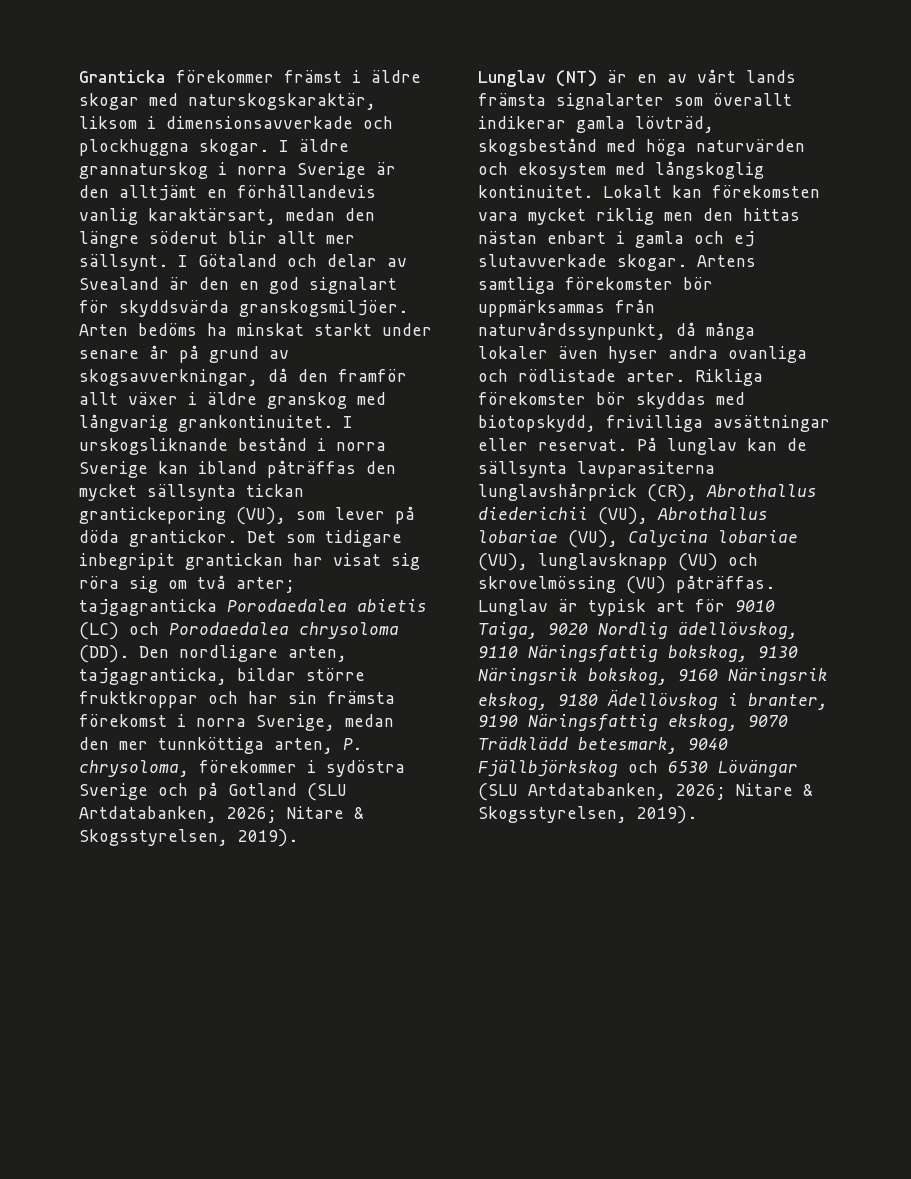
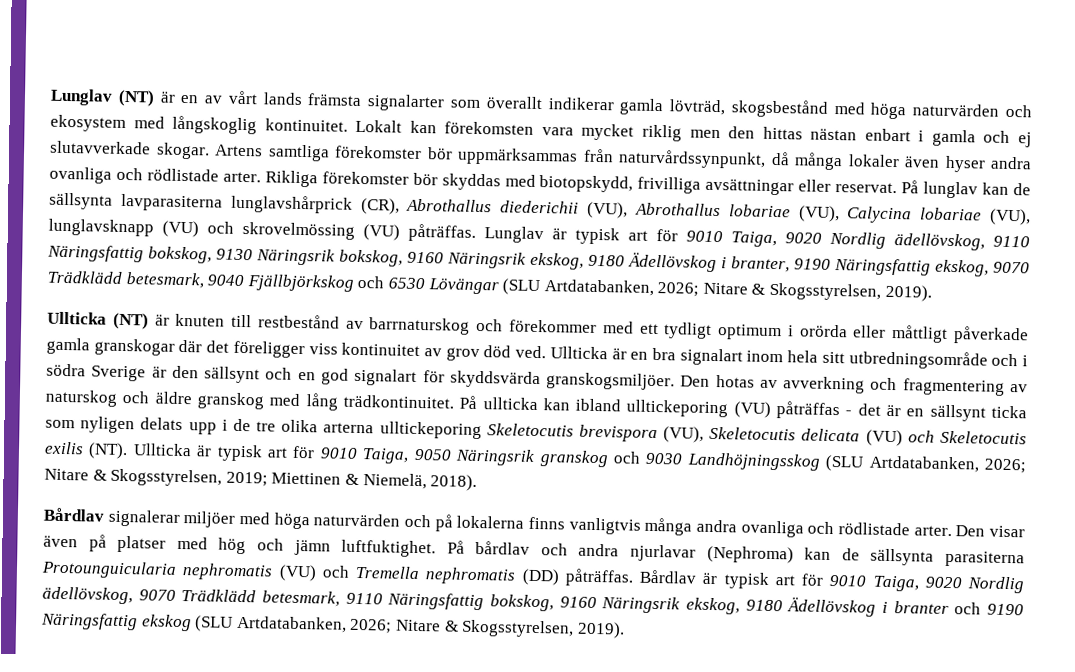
[79,70,421,83] [79,93,376,110] [79,116,393,129] [79,139,349,156] [79,162,396,179] [79,184,376,201] [79,208,375,225] [79,231,355,248] [79,254,407,271] [79,277,397,294] [79,300,408,317] [79,323,432,336] [79,345,289,363] [79,368,407,386] [79,392,386,409] [79,414,353,432] [79,437,386,455] [79,460,396,478] [79,484,304,501] [79,506,415,525] [79,530,402,547] [79,553,420,570] [79,575,295,593] [79,599,427,616] [79,622,399,640] [79,645,347,663] [79,668,365,685] [79,691,395,708] [79,714,394,731] [79,737,363,754] [79,760,405,777] [79,782,347,801] [79,806,364,823] [79,829,298,847] Granticka förekommer främst i äldre skogar med naturskogskaraktär, liksom i dimensionsavverkade och plockhuggna skogar. I äldre grannaturskog i norra Sverige är den alltjämt en förhållandevis vanlig karaktärsart, medan den längre söderut blir allt mer sällsynt. I Götaland och delar av Svealand är den en god signalart för skyddsvärda granskogsmiljöer. Arten bedöms ha minskat starkt under senare år på grund av skogsavverkningar, då den framför allt växer i äldre granskog med långvarig grankontinuitet. I urskogsliknande bestånd i norra Sverige kan ibland påträffas den mycket sällsynta tickan grantickeporing (VU), som lever på döda grantickor. Det som tidigare inbegripit grantickan har visat sig röra sig om två arter; tajgagranticka Porodaedalea abietis (LC) och Porodaedalea chrysoloma (DD). Den nordligare arten, tajgagranticka, bildar större fruktkroppar och har sin främsta förekomst i norra Sverige, medan den mer tunnköttiga arten, P. chrysoloma, förekommer i sydöstra Sverige och på Gotland (SLU Artdatabanken, 2026; Nitare & Skogsstyrelsen, 2019). // -> (50, 97) none
(697, 815) none -> [47,311,1030,345] [46,337,1028,370] [46,363,1029,396] [45,389,1027,422] [45,416,1027,447] [44,441,1026,474] [44,468,478,492] [43,507,1025,538] [43,534,1026,568] [41,560,1024,594] [42,586,1024,617] [40,612,625,639] // Ullticka (NT) är knuten till restbestånd av barrnaturskog och förekommer med ett tydligt optimum i orörda eller måttligt påverkade gamla granskogar där det föreligger viss kontinuitet av grov död ved. Ullticka är en bra signalart inom hela sitt utbredningsområde och i södra Sverige är den sällsynt och en god signalart för skyddsvärda granskogsmiljöer. Den hotas av avverkning och fragmentering av naturskog och äldre granskog med lång trädkontinuitet. På ullticka kan ibland ulltickeporing (VU) påträffas - det är en sällsynt ticka som nyligen delats upp i de tre olika arterna ulltickeporing Skeletocutis brevispora (VU), Skeletocutis delicata (VU) och Skeletocutis exilis (NT). Ullticka är typisk art för 9010 Taiga, 9050 Näringsrik granskog och 9030 Landhöjningsskog (SLU Artdatabanken, 2026; Nitare & Skogsstyrelsen, 2019; Miettinen & Niemelä, 2018). // Bårdlav signalerar miljöer med höga naturvärden och på lokalerna finns vanligtvis många andra ovanliga och rödlistade arter. Den visar även på platser med hög och jämn luftfuktighet. På bårdlav och andra njurlavar (Nephroma) kan de sällsynta parasiterna Protounguicularia nephromatis (VU) och Tremella nephromatis (DD) påträffas. Bårdlav är typisk art för 9010 Taiga, 9020 Nordlig ädellövskog, 9070 Trädklädd betesmark, 9110 Näringsfattig bokskog, 9160 Näringsrik ekskog, 9180 Ädellövskog i branter och 9190 Näringsfattig ekskog (SLU Artdatabanken, 2026; Nitare & Skogsstyrelsen, 2019).

